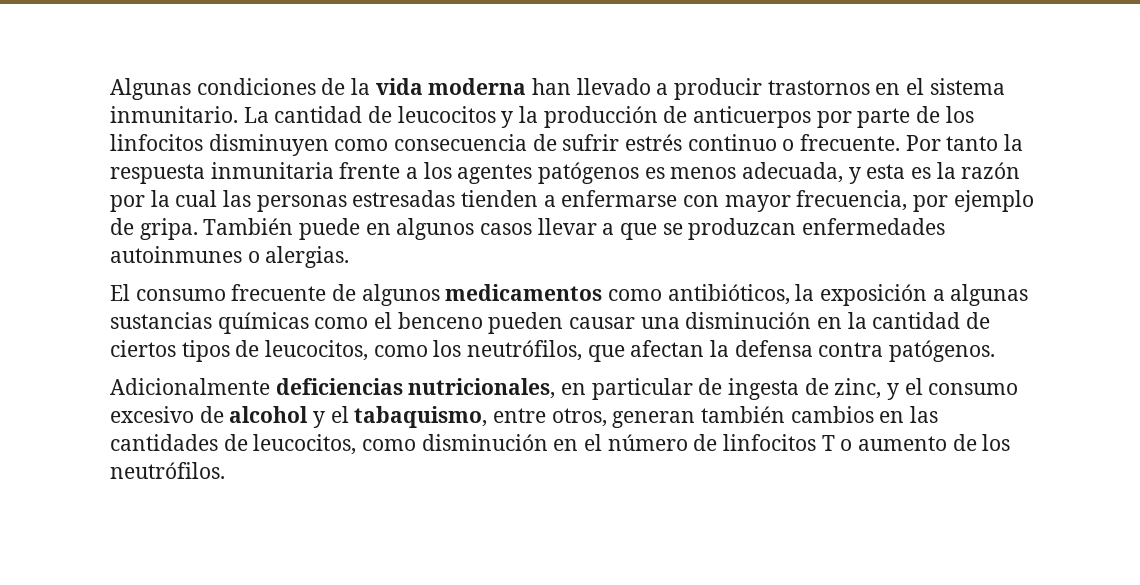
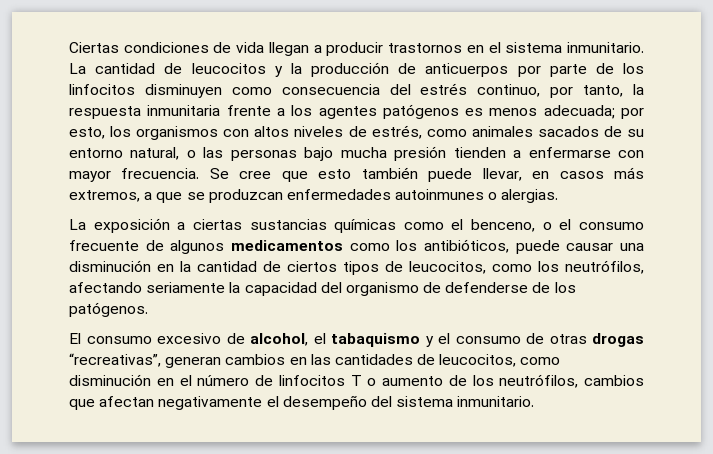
[110,78,191,100] Algunas -> [69,42,119,53] Ciertas
[351,78,651,95] la vida moderna han llevado -> [236,42,309,56] vida llegan
[532,134,999,151] de sufrir estrés continuo o frecuente. Por tanto -> [389,83,624,98] del estrés continuo, por tanto,
[742,162,1021,184] [110,190,456,212] adecuada, y esta es la razón por la cual las personas estresadas -> [543,105,644,119] [69,125,644,140] [69,146,447,161] adecuada; por esto, los organismos con altos niveles de estrés, como animales sacados de su entorno natural, o las personas bajo mucha presión
[796,190,1034,212] [110,218,597,240] frecuencia, por ejemplo de gripa. También puede en algunos casos llevar -> [121,167,644,182] [69,190,140,202] frecuencia. Se cree que esto también puede llevar, en casos más extremos,
[110,284,130,301] El -> [69,218,572,233] La exposición a ciertas sustancias químicas como el benceno, o el
[667,284,1029,306] [110,312,564,334] antibióticos, la exposición a algunas sustancias químicas como el benceno pueden -> [396,239,560,254] los antibióticos, puede
[587,340,996,362] [110,378,1019,400] [110,406,786,428] que afectan la defensa contra patógenos. // Adicionalmente deficiencias nutricionales, en particular de ingesta de zinc, y el consumo excesivo de alcohol y el tabaquismo, entre otros, generan también -> [69,282,576,296] [69,302,148,317] [69,333,644,347] [69,353,222,368] afectando seriamente la capacidad del organismo de defenderse de los patógenos. // El consumo excesivo de alcohol, el tabaquismo y el consumo de otras drogas “recreativas”, generan
[110,462,225,479] neutrófilos. -> [499,374,644,388] [69,395,535,410] neutrófilos, cambios que afectan negativamente el desempeño del sistema inmunitario.

